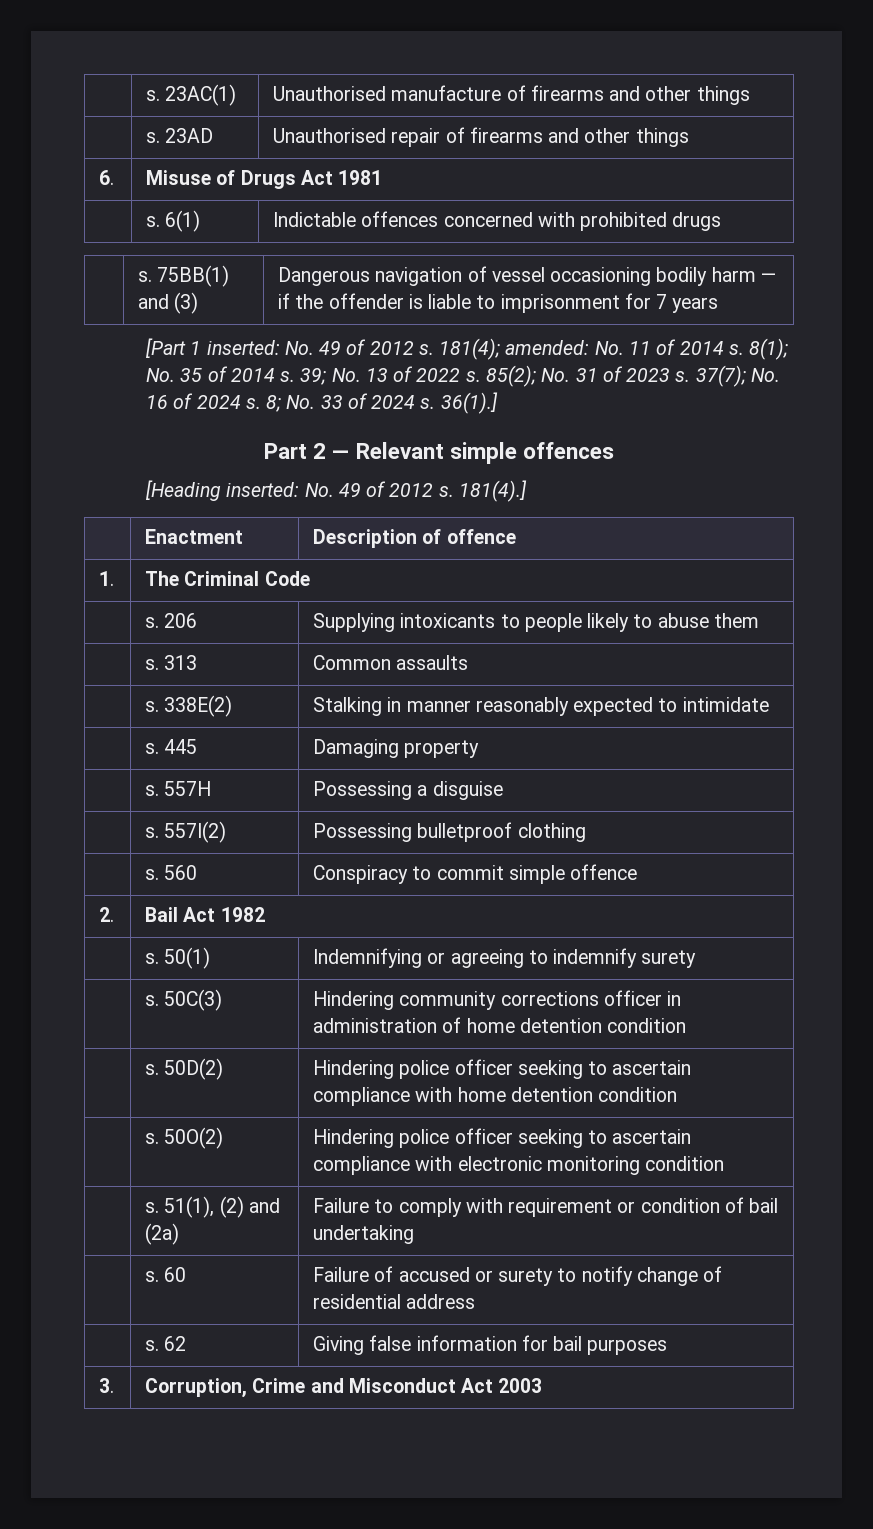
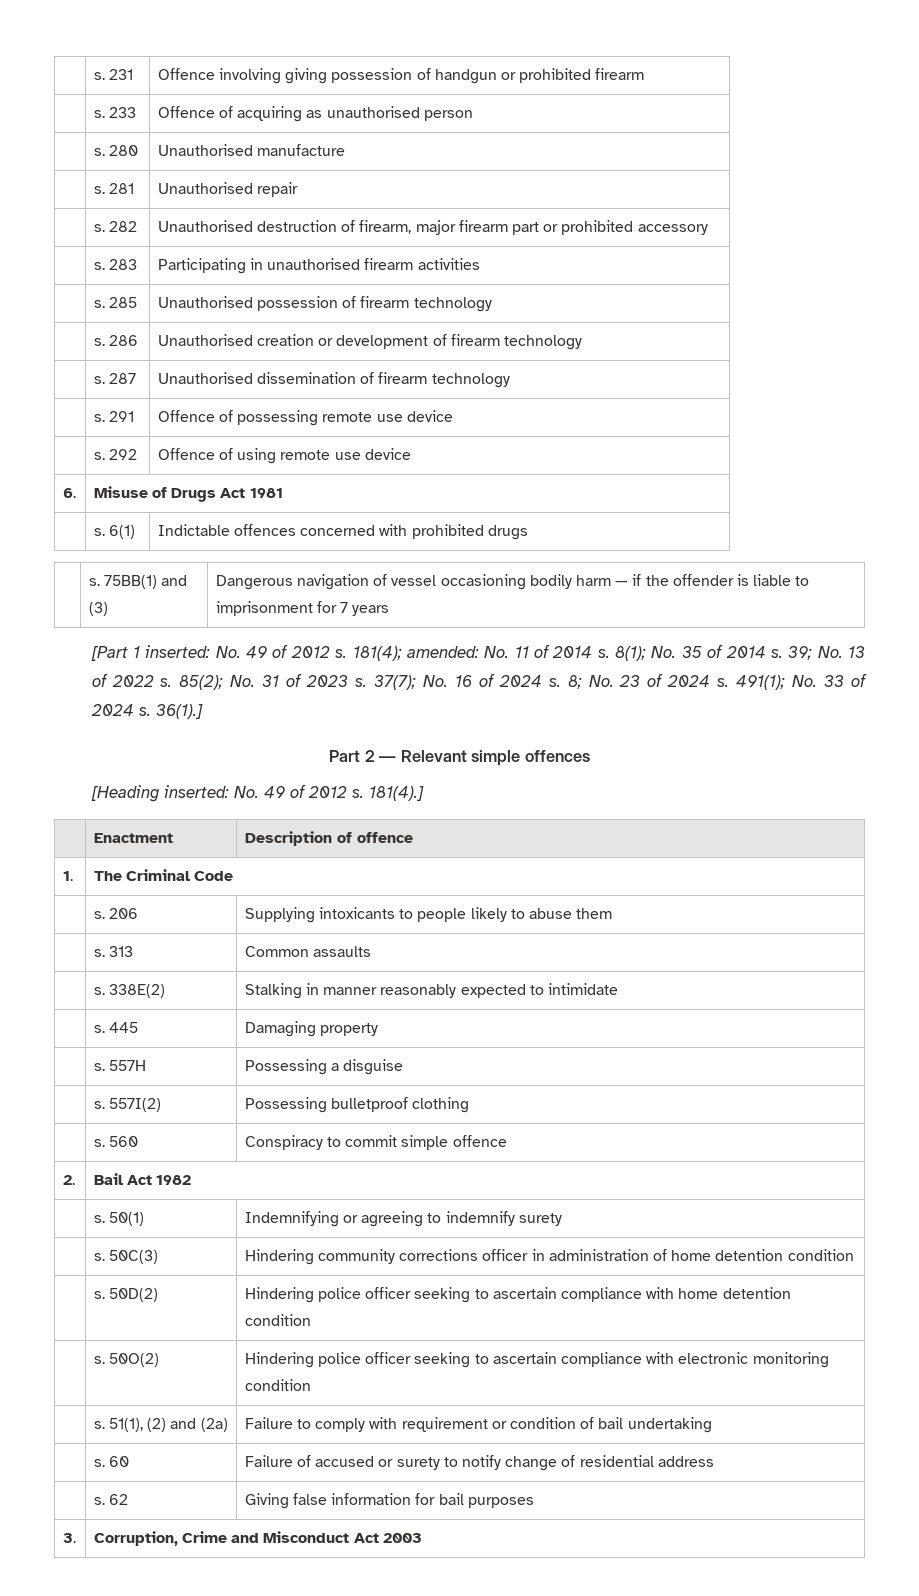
[146,84,237,106] [273,85,750,105] [146,128,214,143] | s. 23AC(1) | Unauthorised manufacture of firearms and other things // | s. 23AD -> [93,69,134,80] [157,68,645,84] [93,107,137,118] [157,106,473,122] [93,145,139,156] [157,144,346,156] [93,183,135,194] | s. 231 | Offence involving giving possession of handgun or prohibited firearm // | s. 233 | Offence of acquiring as unauthorised person // | s. 280 | Unauthorised manufacture // | s. 281
[445,127,689,147] of firearms and other things -> [93,221,138,232] [157,220,708,235] [93,259,138,270] [157,258,480,274] [93,297,138,308] [157,296,492,312] [93,335,139,346] [157,334,582,350] [93,373,137,384] [157,372,510,388] [93,411,135,422] [157,410,453,426] [93,449,138,460] [157,448,411,464] // | s. 282 | Unauthorised destruction of firearm, major firearm part or prohibited accessory // | s. 283 | Participating in unauthorised firearm activities // | s. 285 | Unauthorised possession of firearm technology // | s. 286 | Unauthorised creation or development of firearm technology // | s. 287 | Unauthorised dissemination of firearm technology // | s. 291 | Offence of possessing remote use device // | s. 292 | Offence of using remote use device
(316, 402) none -> [619,673,818,690] 23 of 2024 s. 491(1); No.

